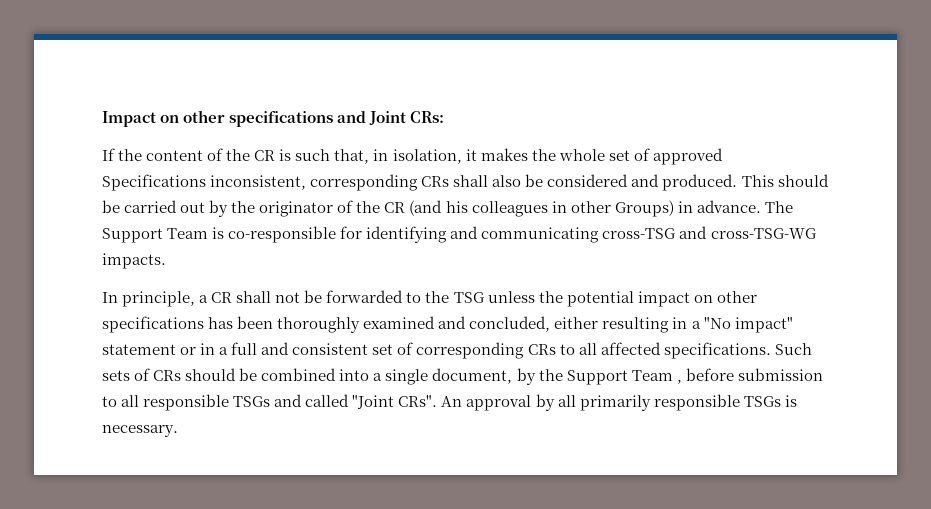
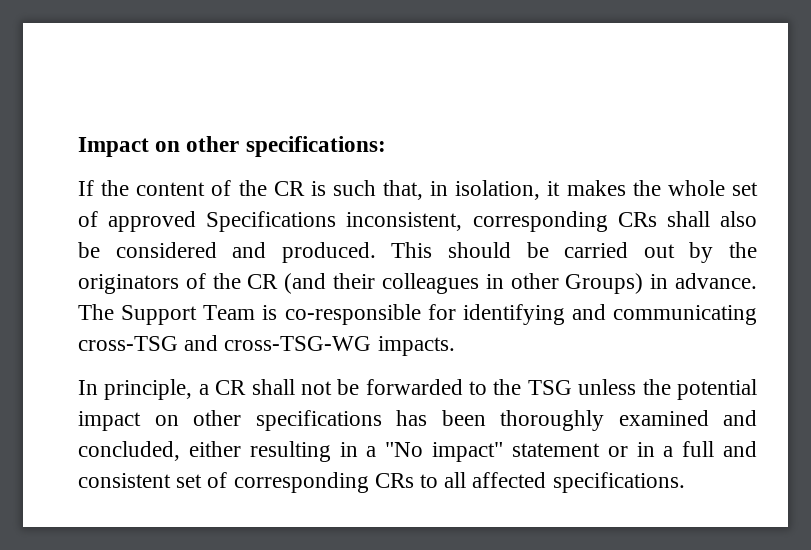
[229,111,445,127] specifications and Joint CRs: -> [245,136,386,157] specifications:
[259,201,334,217] originator -> [78,274,179,294] originators
[445,201,468,213] his -> [333,273,376,289] their
[774,343,812,355] [102,368,823,385] [102,394,797,411] [102,425,178,437] Such sets of CRs should be combined into a single document, by the Support Team , before submission to all responsible TSGs and called "Joint CRs". An approval by all primarily responsible TSGs is necessary. -> (685, 482) none

